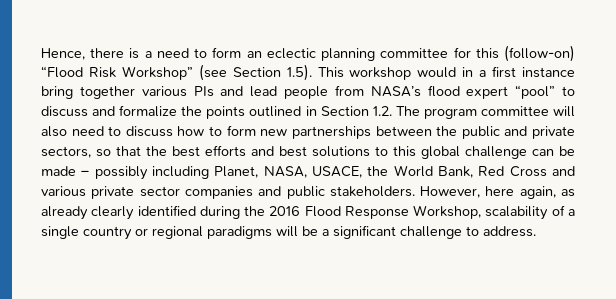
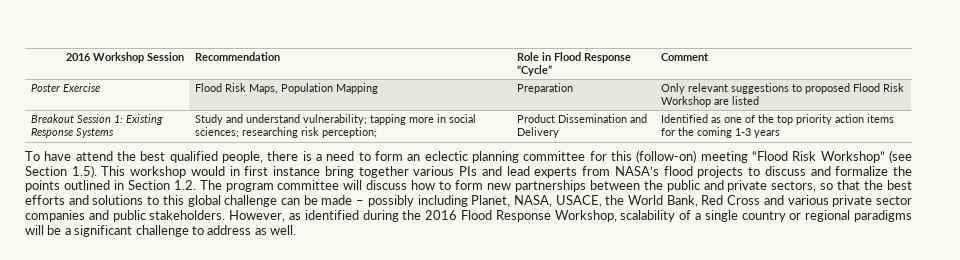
[41,48,85,60] Hence, -> [66,52,185,63] [194,52,280,61] [516,52,631,63] [516,65,552,76] [660,53,709,61] [30,83,100,92] [194,83,378,94] [516,83,573,94] [660,83,904,94] [660,96,759,107] [30,114,163,125] [30,128,114,138] [194,114,476,125] [194,127,377,138] [516,114,647,123] [516,127,559,138] [660,114,894,125] [660,127,780,138] [25,151,263,163] 2016 Workshop Session | Recommendation | Role in Flood Response “Cycle” | Comment // Poster Exercise | Flood Risk Maps, Population Mapping | Preparation | Only relevant suggestions to proposed Flood Risk Workshop are listed // Breakout Session 1: Existing Response Systems | Study and understand vulnerability; tapping more in social sciences; researching risk perception; | Product Dissemination and Delivery | Identified as one of the top priority action items for the coming 1-3 years // To have attend the best qualified people,
(575, 53) none -> [700,151,748,163] meeting
[479,70,487,77] a -> (240, 171) none
[284,86,329,99] people -> [534,167,578,178] experts
[466,85,556,99] expert “pool” -> [697,166,744,178] projects
[41,126,122,137] also need to -> (363, 185) none
[279,146,307,157] best -> (89, 200) none
[485,186,575,199] [41,206,135,220] here again, as already clearly -> [289,213,301,220] as
[483,226,536,237] address. -> [207,225,296,235] address as well.

